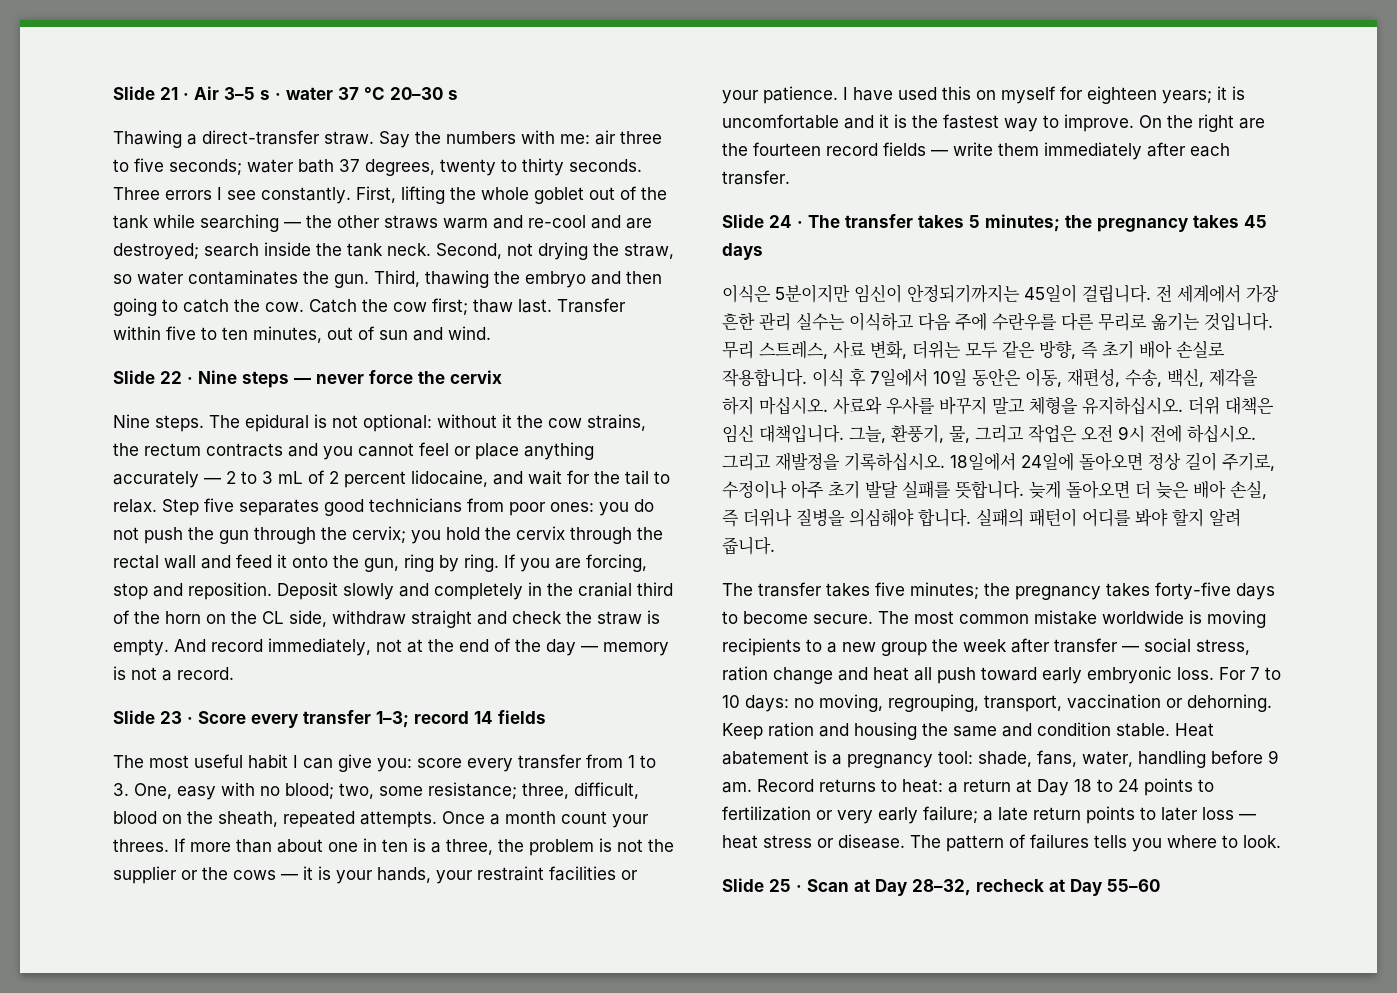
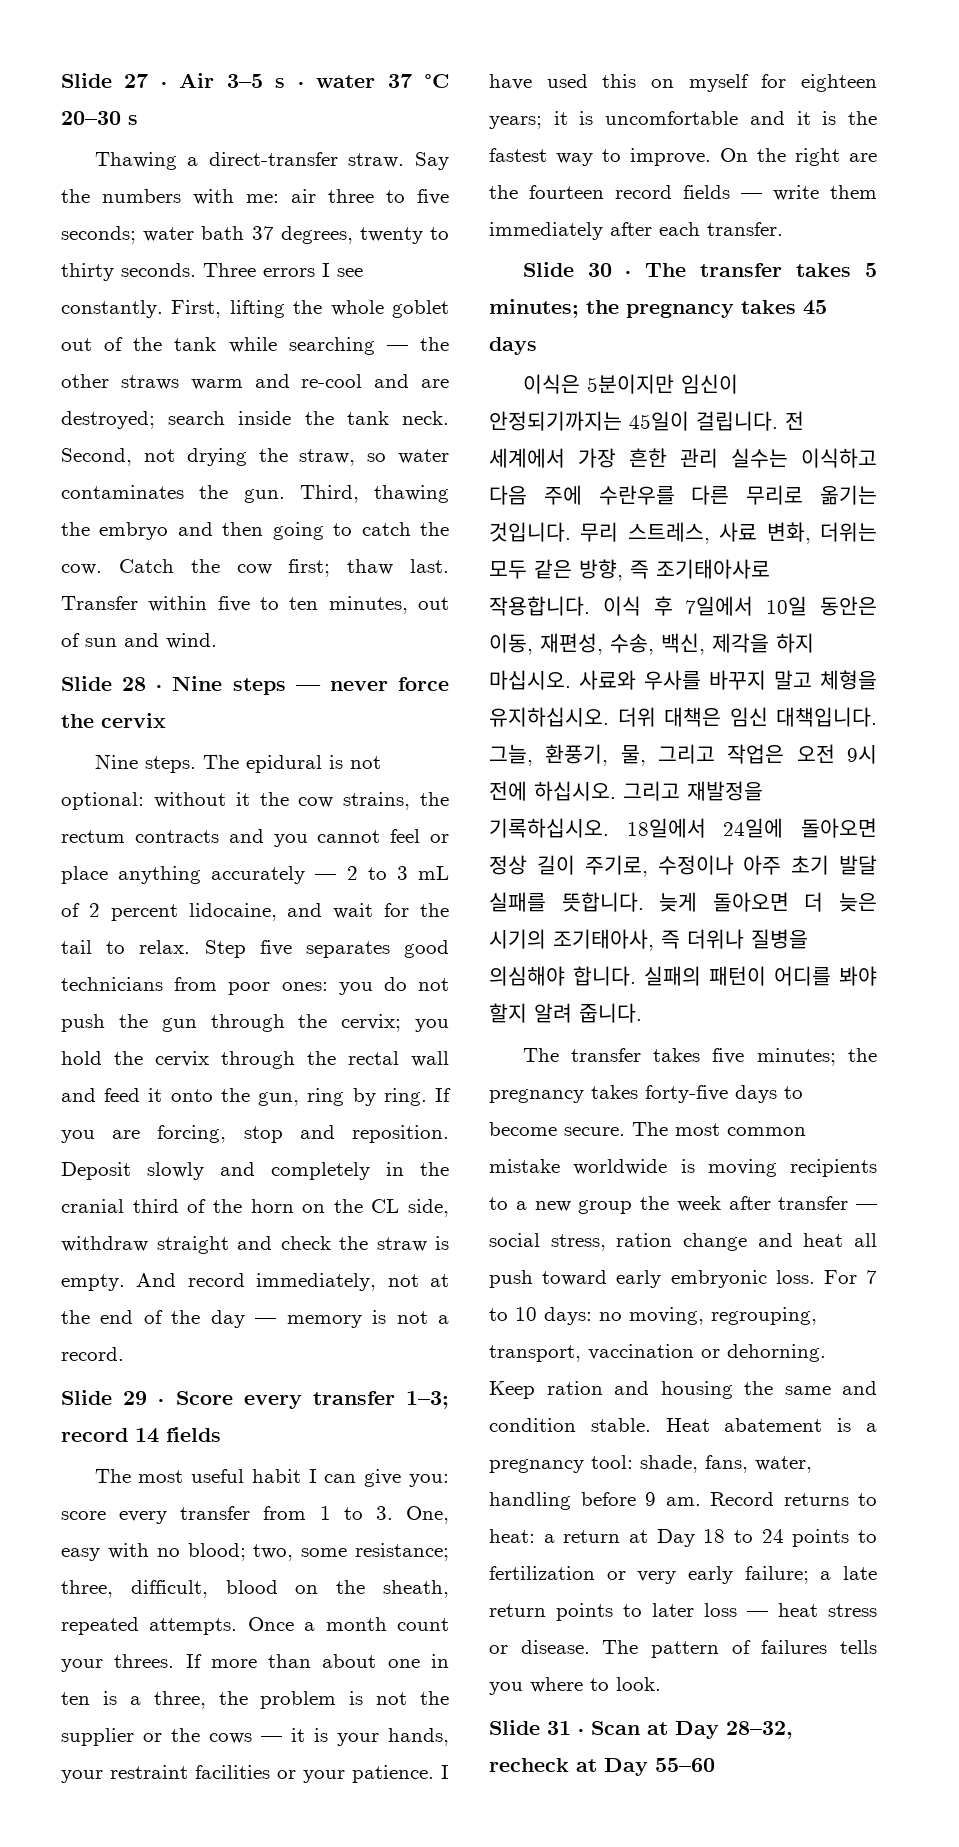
[113,86,178,100] Slide 21 -> [61,73,149,88] Slide 27
[160,371,182,384] 22 -> [122,677,147,691] 28
[160,711,182,724] 23 -> [123,1391,148,1405] 29
[769,215,792,228] 24 -> [587,263,612,277] 30
[1102,340,1225,359] 초기 배아 손실로 -> [656,559,770,579] 조기태아사로
[1193,480,1267,499] 배아 손실, -> [489,929,654,951] 시기의 조기태아사,
[769,879,791,892] 25 -> [547,1721,571,1735] 31

